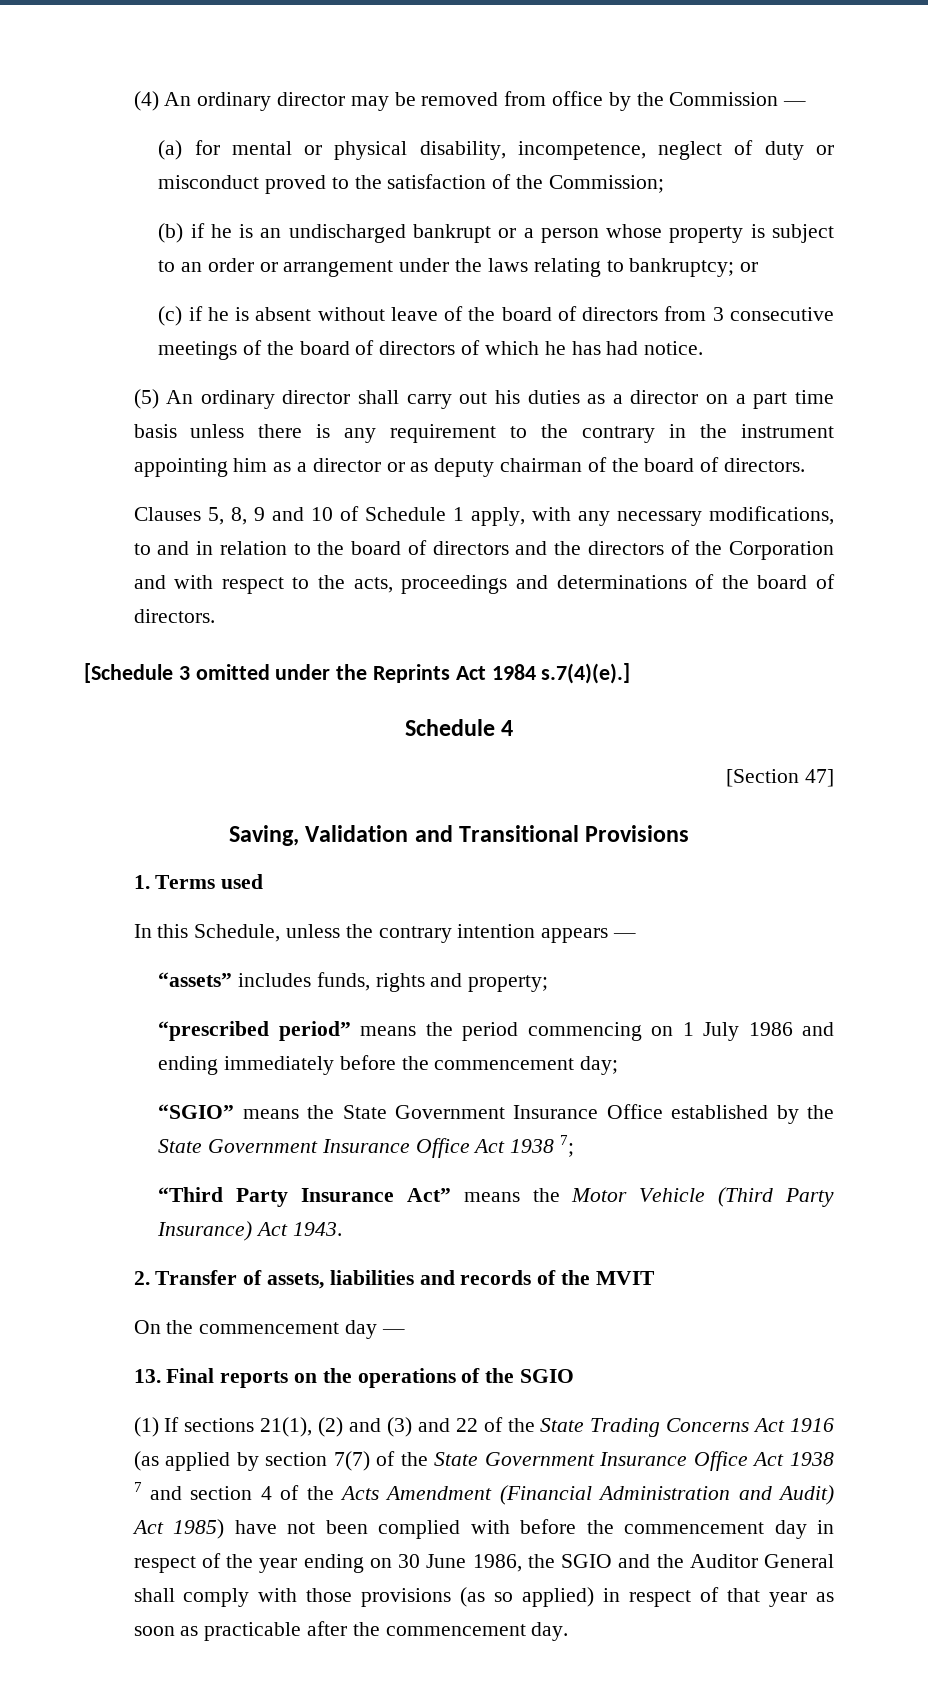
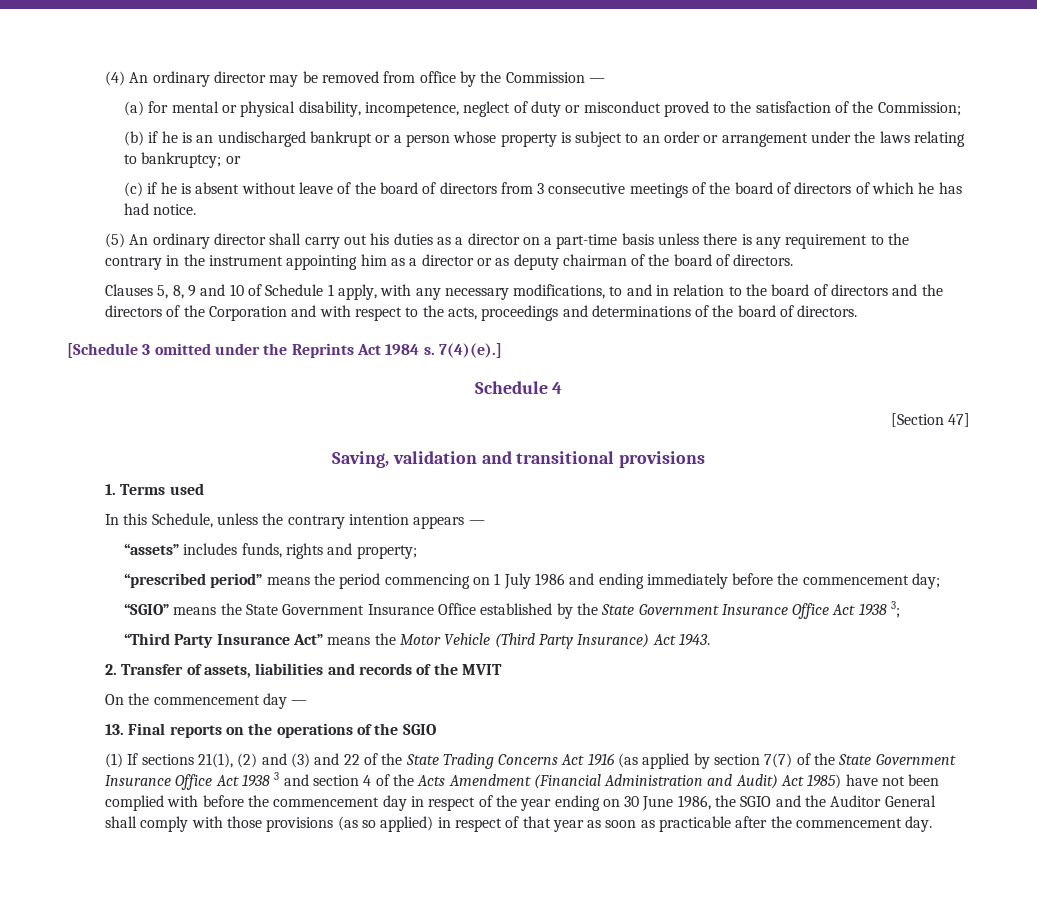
[753,390,834,409] part time -> [556,234,618,249] part-time
[541,663,631,684] s.7(4)(e).] -> [423,343,502,358] s. 7(4)(e).]
[305,825,690,842] Validation and Transitional Provisions -> [392,451,705,468] validation and transitional provisions
[560,1135,575,1157] 7; -> [891,601,901,618] 3;
[133,1482,142,1492] 7 -> [274,772,280,780] 3

